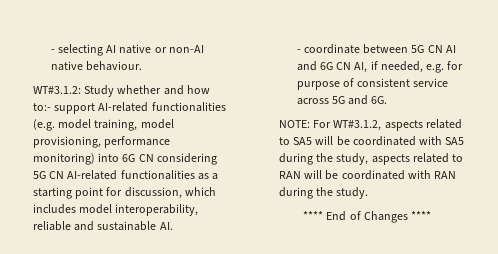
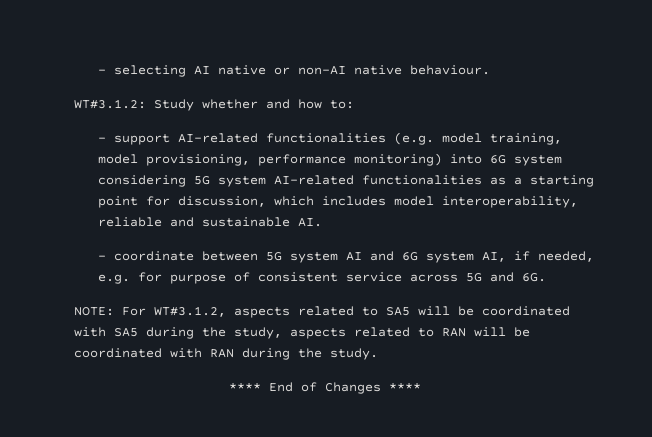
[32,103,51,111] to:- -> [330,100,355,109] [98,137,107,142] to: // -
[138,154,154,162] CN -> [514,155,563,166] system
[49,171,65,179] CN -> [218,176,267,187] system
[427,45,443,53] CN -> [290,252,339,263] system
[336,62,352,70] CN -> [426,252,475,263] system

